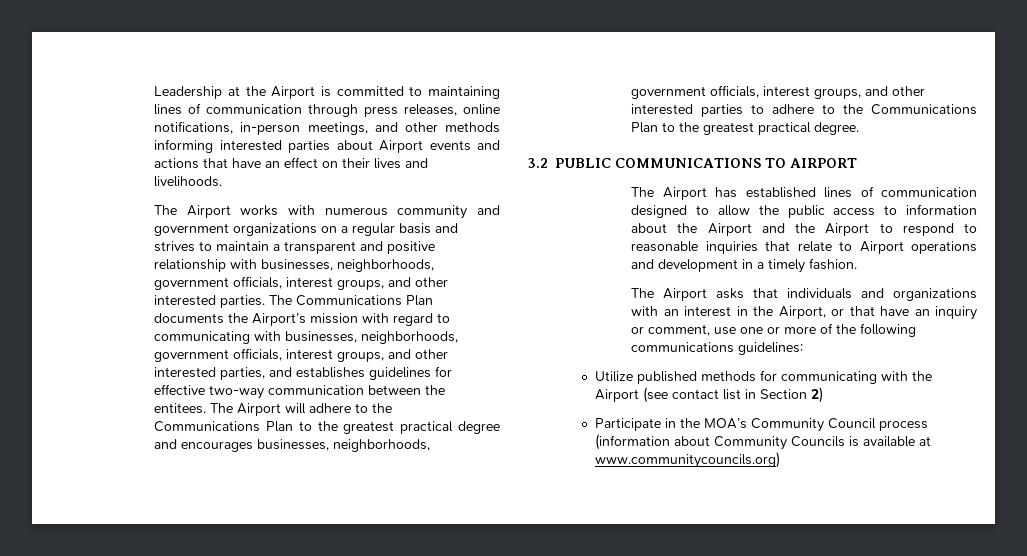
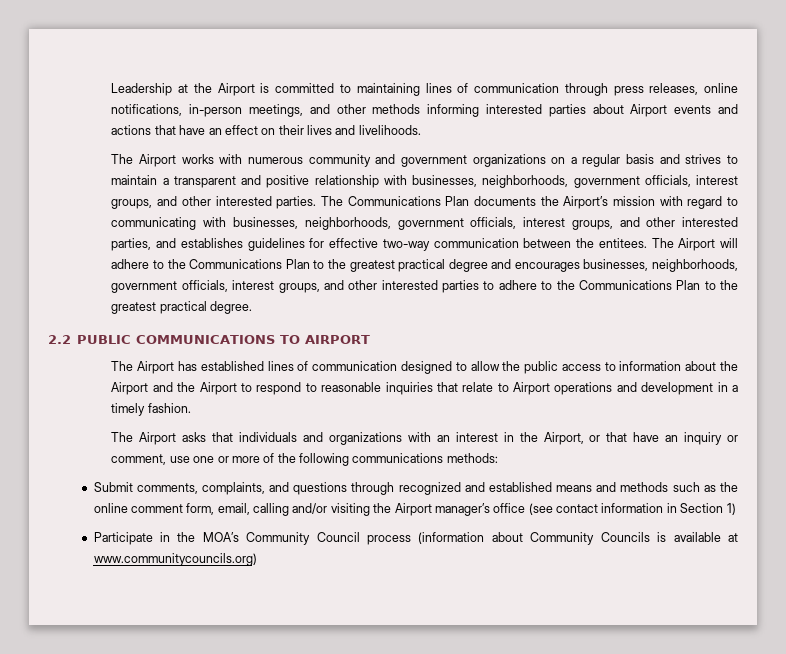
[527,158,548,168] 3.2 -> [48,335,71,344] 2.2
[738,342,804,355] [594,370,932,384] [594,389,639,402] guidelines: // Utilize published methods for communicating with the Airport -> [446,453,498,463] [93,482,738,495] [93,503,526,516] methods: // Submit comments, complaints, and questions through recognized and established means and methods such as the online comment form, email, calling and/or visiting the Airport manager’s office
[722,389,741,400] list -> [601,503,664,513] information
[810,387,823,403] 2) -> [726,503,736,515] 1)

